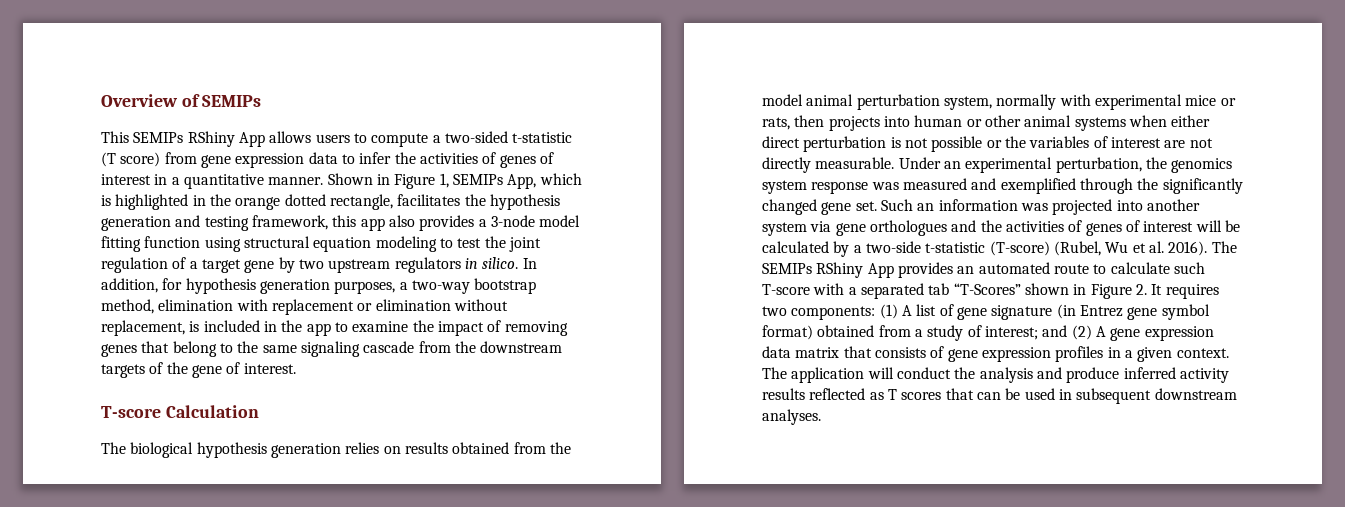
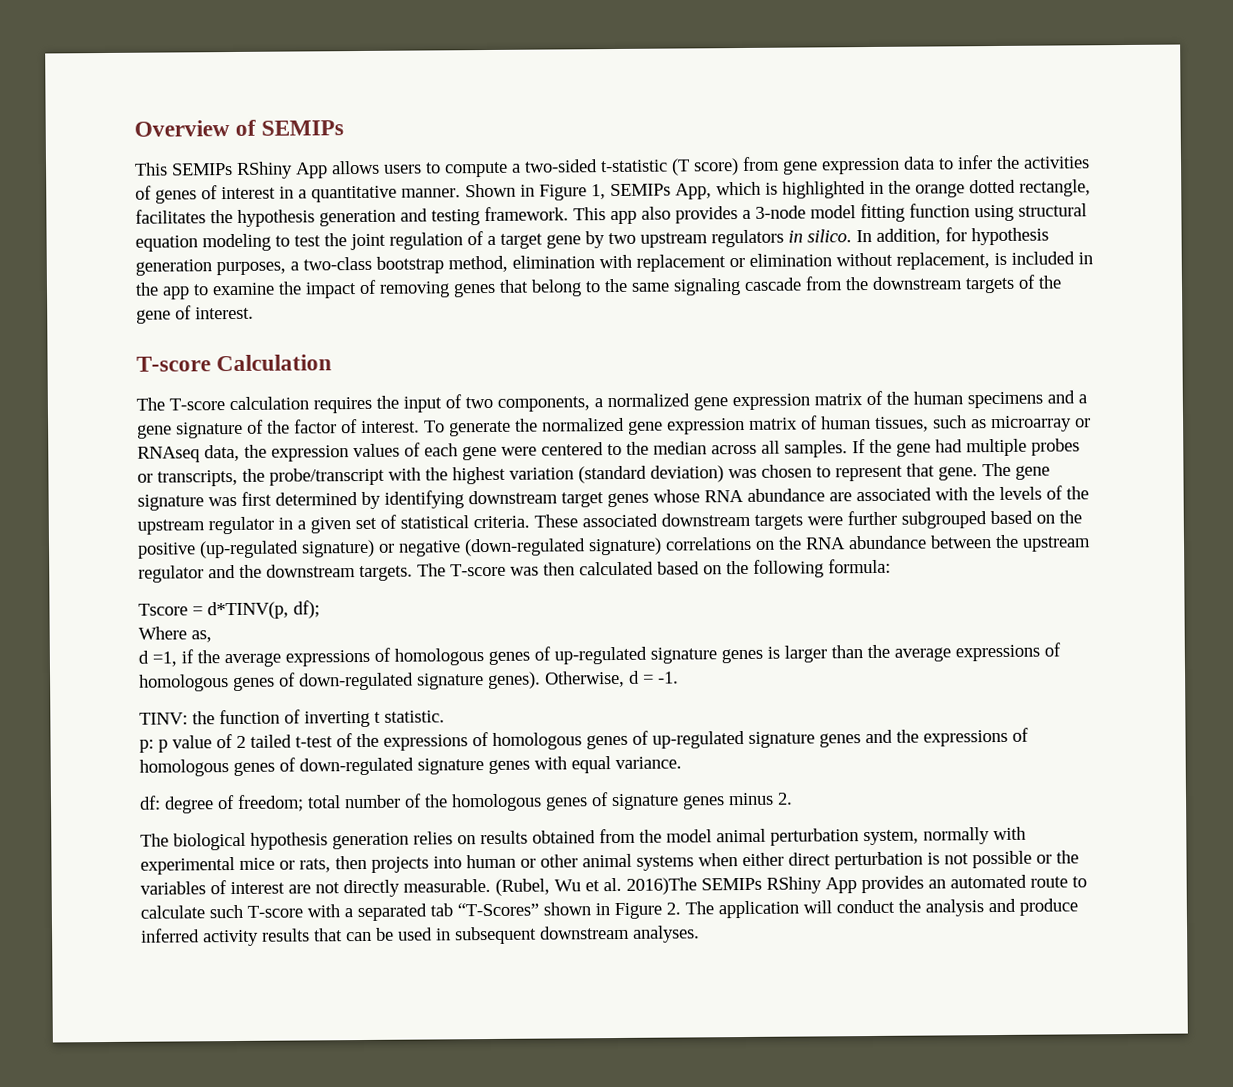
[251,215,357,230] framework, this -> [484,206,606,222] framework. This
[411,280,470,294] two-way -> [303,256,372,271] two-class
(259, 411) none -> [136,390,1087,414] [137,415,1091,439] [137,438,1080,463] [137,462,1050,487] [137,485,1089,511] [137,510,1082,535] [137,534,1091,559] [138,558,891,583] [138,600,320,620] [138,626,212,643] [138,642,1061,668] [139,670,679,692] [139,709,445,728] [139,727,1029,753] [139,756,682,777] [139,792,793,814] // The T-score calculation requires the input of two components, a normalized gene expression matrix of the human specimens and a gene signature of the factor of interest. To generate the normalized gene expression matrix of human tissues, such as microarray or RNAseq data, the expression values of each gene were centered to the median across all samples. If the gene had multiple probes or transcripts, the probe/transcript with the highest variation (standard deviation) was chosen to represent that gene. The gene signature was first determined by identifying downstream target genes whose RNA abundance are associated with the levels of the upstream regulator in a given set of statistical criteria. These associated downstream targets were further subgrouped based on the positive (up-regulated signature) or negative (down-regulated signature) correlations on the RNA abundance between the upstream regulator and the downstream targets. The T-score was then calculated based on the following formula: // Tscore = d*TINV(p, df); // Where as, // d =1, if the average expressions of homologous genes of up-regulated signature genes is larger than the average expressions of homologous genes of down-regulated signature genes). Otherwise, d = -1. // TINV: the function of inverting t statistic. // p: p value of 2 tailed t-test of the expressions of homologous genes of up-regulated signature genes and the expressions of homologous genes of down-regulated signature genes with equal variance. // df: degree of freedom; total number of the homologous genes of signature genes minus 2.
[898,157,1233,173] [762,178,1243,194] [762,199,1200,215] [762,220,1240,236] [762,241,1050,257] Under an experimental perturbation, the genomics system response was measured and exemplified through the significantly changed gene set. Such an information was projected into another system via gene orthologues and the activities of genes of interest will be calculated by a two-side t-statistic (T-score) -> (491, 885) none
[1168,241,1237,256] 2016). The -> [626,877,697,895] 2016)The
[1151,284,1219,299] [762,304,1210,320] [762,325,1214,341] [762,346,1229,362] It requires two components: (1) A list of gene signature (in Entrez gene symbol format) obtained from a study of interest; and (2) A gene expression data matrix that consists of gene expression profiles in a given context. -> (681, 908) none
[809,388,942,400] reflected as T scores -> (310, 935) none

